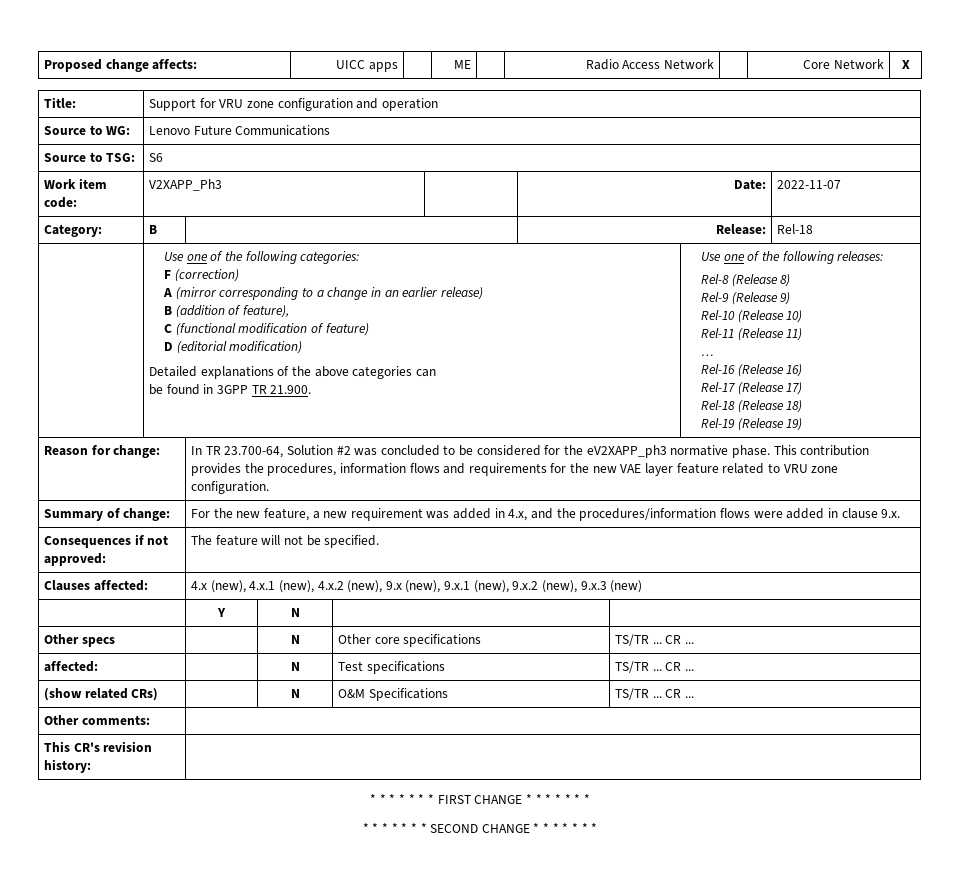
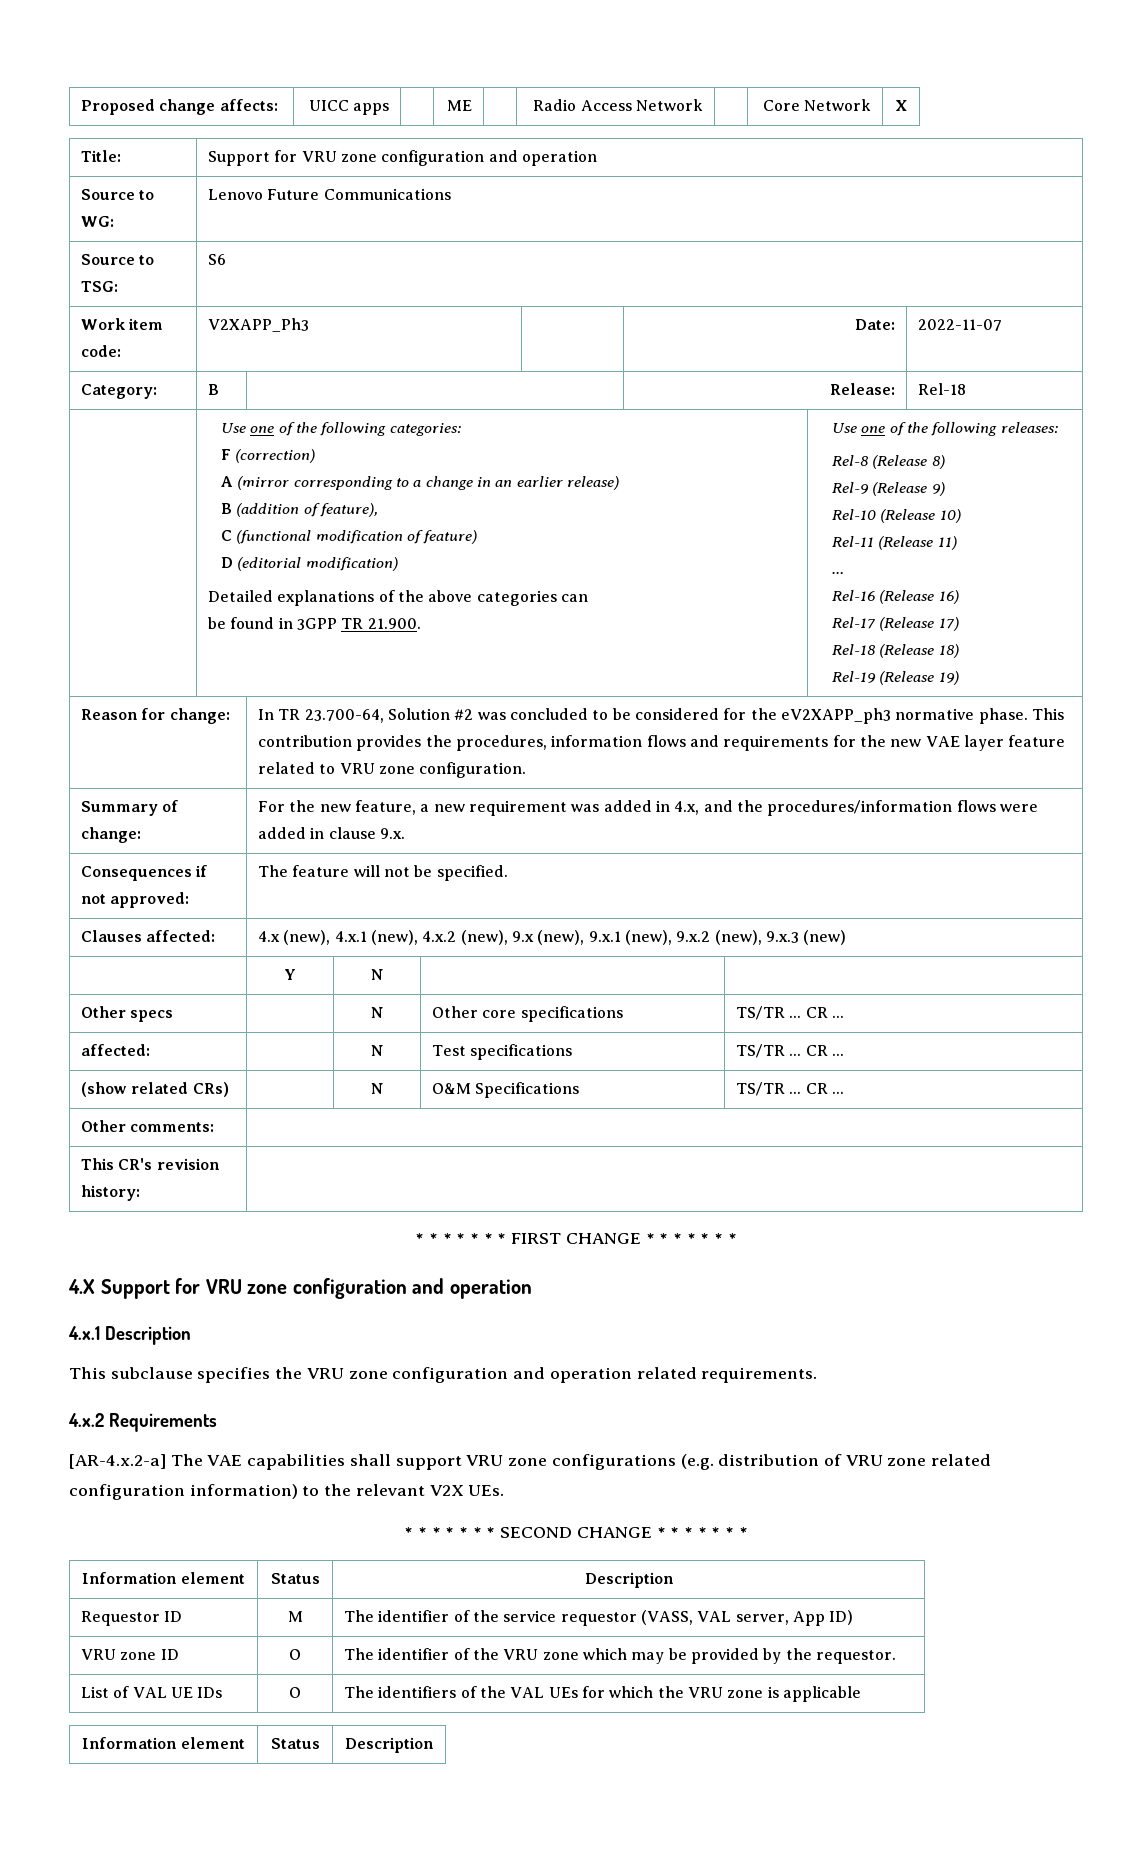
(590, 799) none -> [68,1278,532,1299] [68,1326,191,1345] [69,1367,818,1383] [68,1413,217,1432] [69,1454,992,1470] [69,1484,505,1500] // 4.X Support for VRU zone configuration and operation // 4.x.1 Description // This subclause specifies the VRU zone configuration and operation related requirements. // 4.x.2 Requirements // [AR-4.x.2-a] The VAE capabilities shall support VRU zone configurations (e.g. distribution of VRU zone related configuration information) to the relevant V2X UEs.
(598, 828) none -> [82,1572,245,1584] [270,1573,320,1584] [584,1572,674,1588] [81,1611,183,1626] [287,1611,303,1622] [344,1610,854,1626] [81,1649,179,1660] [289,1649,301,1660] [344,1648,897,1664] [81,1686,223,1698] [289,1687,301,1698] [344,1686,861,1702] [82,1737,245,1749] [270,1738,320,1749] [345,1737,434,1753] // Information element | Status | Description // Requestor ID | M | The identifier of the service requestor (VASS, VAL server, App ID) // VRU zone ID | O | The identifier of the VRU zone which may be provided by the requestor. // List of VAL UE IDs | O | The identifiers of the VAL UEs for which the VRU zone is applicable // Information element | Status | Description

